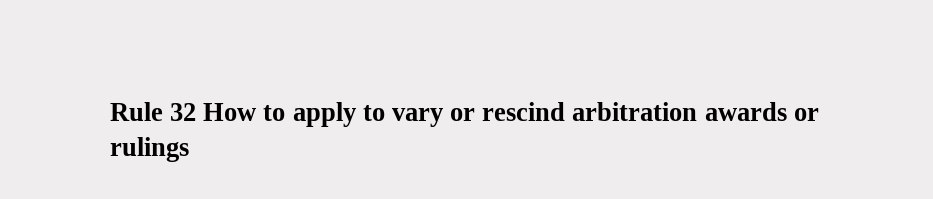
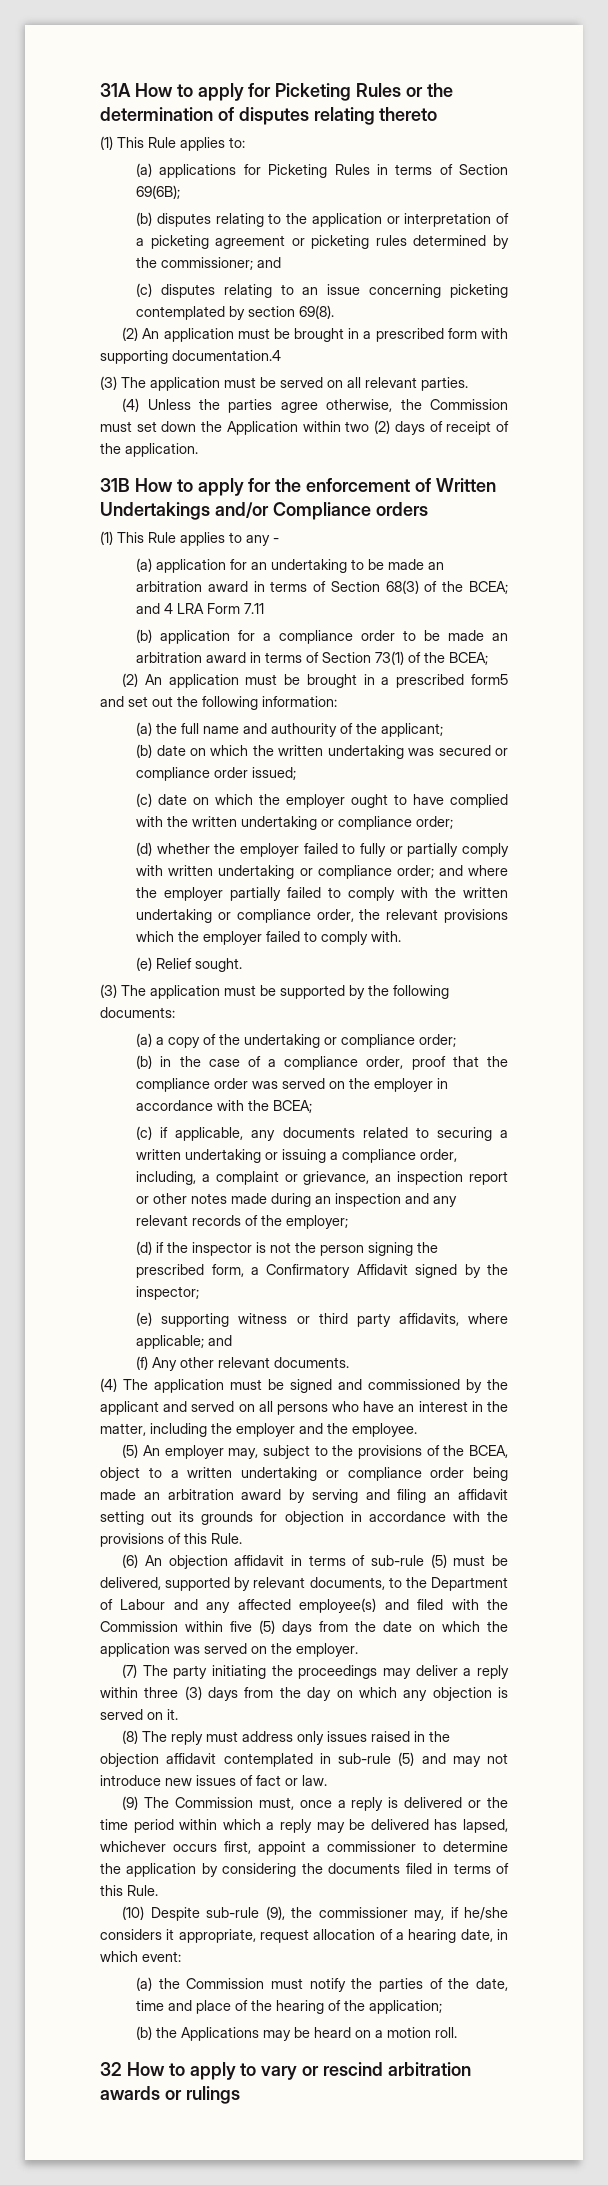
[110,102,163,121] Rule -> [100,83,453,101] [100,107,438,125] [100,136,245,151] [136,163,508,178] [136,185,181,199] [136,212,509,227] [136,235,509,249] [136,257,282,270] [136,283,508,298] [136,305,335,320] [122,327,509,342] [100,350,281,364] [100,376,468,391] [122,398,509,413] [100,420,510,435] [100,443,198,457] [100,478,496,496] [100,502,428,520] [100,531,279,546] [136,558,445,573] [136,580,508,594] [136,603,265,614] [136,629,508,644] [136,651,489,665] [122,673,508,688] [100,696,337,710] [136,722,444,737] [136,744,508,759] [136,767,297,781] [136,793,508,808] [136,816,454,830] [136,842,510,857] [136,865,508,879] [136,887,508,901] [136,909,508,923] [136,931,402,945] [136,957,243,972] [100,984,449,999] [100,1007,175,1018] [136,1033,457,1048] [136,1055,508,1070] [136,1078,449,1092] [136,1100,313,1113] [136,1126,508,1141] [136,1149,458,1163] [136,1171,508,1185] [136,1193,458,1207] [136,1215,349,1229] [136,1241,439,1256] [136,1264,508,1278] [136,1286,200,1300] [136,1312,508,1327] [136,1335,233,1349] [136,1356,350,1371] [100,1378,508,1393] [100,1401,509,1415] [100,1423,417,1437] [122,1444,509,1459] [100,1467,508,1481] [100,1489,508,1503] [100,1511,508,1525] [100,1533,242,1547] [122,1554,509,1569] [100,1577,509,1591] [100,1598,509,1613] [100,1620,508,1635] [100,1643,358,1657] [122,1664,510,1679] [100,1686,509,1701] [100,1709,178,1720] [122,1730,451,1745] [100,1752,508,1767] [100,1775,327,1786] [122,1796,508,1811] [100,1819,508,1833] [100,1841,508,1855] [100,1863,510,1877] [100,1885,158,1896] [122,1906,508,1921] [100,1929,508,1943] [100,1951,181,1962] [136,1977,509,1992] [136,2000,443,2014] [136,2026,458,2041] 31A How to apply for Picketing Rules or the determination of disputes relating thereto // (1) This Rule applies to: // (a) applications for Picketing Rules in terms of Section 69(6B); // (b) disputes relating to the application or interpretation of a picketing agreement or picketing rules determined by the commissioner; and // (c) disputes relating to an issue concerning picketing contemplated by section 69(8). // (2) An application must be brought in a prescribed form with supporting documentation.4 // (3) The application must be served on all relevant parties. // (4) Unless the parties agree otherwise, the Commission must set down the Application within two (2) days of receipt of the application. // 31B How to apply for the enforcement of Written Undertakings and/or Compliance orders // (1) This Rule applies to any - // (a) application for an undertaking to be made an arbitration award in terms of Section 68(3) of the BCEA; and 4 LRA Form 7.11 // (b) application for a compliance order to be made an arbitration award in terms of Section 73(1) of the BCEA; // (2) An application must be brought in a prescribed form5 and set out the following information: // (a) the full name and authourity of the applicant; // (b) date on which the written undertaking was secured or compliance order issued; // (c) date on which the employer ought to have complied with the written undertaking or compliance order; // (d) whether the employer failed to fully or partially comply with written undertaking or compliance order; and where the employer partially failed to comply with the written undertaking or compliance order, the relevant provisions which the employer failed to comply with. // (e) Relief sought. // (3) The application must be supported by the following documents: // (a) a copy of the undertaking or compliance order; // (b) in the case of a compliance order, proof that the compliance order was served on the employer in accordance with the BCEA; // (c) if applicable, any documents related to securing a written undertaking or issuing a compliance order, including, a complaint or grievance, an inspection report or other notes made during an inspection and any relevant records of the employer; // (d) if the inspector is not the person signing the prescribed form, a Confirmatory Affidavit signed by the inspector; // (e) supporting witness or third party affidavits, where applicable; and // (f) Any other relevant documents. // (4) The application must be signed and commissioned by the applicant and served on all persons who have an interest in the matter, including the employer and the employee. // (5) An employer may, subject to the provisions of the BCEA, object to a written undertaking or compliance order being made an arbitration award by serving and filing an affidavit setting out its grounds for objection in accordance with the provisions of this Rule. // (6) An objection affidavit in terms of sub-rule (5) must be delivered, supported by relevant documents, to the Department of Labour and any affected employee(s) and filed with the Commission within five (5) days from the date on which the application was served on the employer. // (7) The party initiating the proceedings may deliver a reply within three (3) days from the day on which any objection is served on it. // (8) The reply must address only issues raised in the objection affidavit contemplated in sub-rule (5) and may not introduce new issues of fact or law. // (9) The Commission must, once a reply is delivered or the time period within which a reply may be delivered has lapsed, whichever occurs first, appoint a commissioner to determine the application by considering the documents filed in terms of this Rule. // (10) Despite sub-rule (9), the commissioner may, if he/she considers it appropriate, request allocation of a hearing date, in which event: // (a) the Commission must notify the parties of the date, time and place of the hearing of the application; // (b) the Applications may be heard on a motion roll. //

